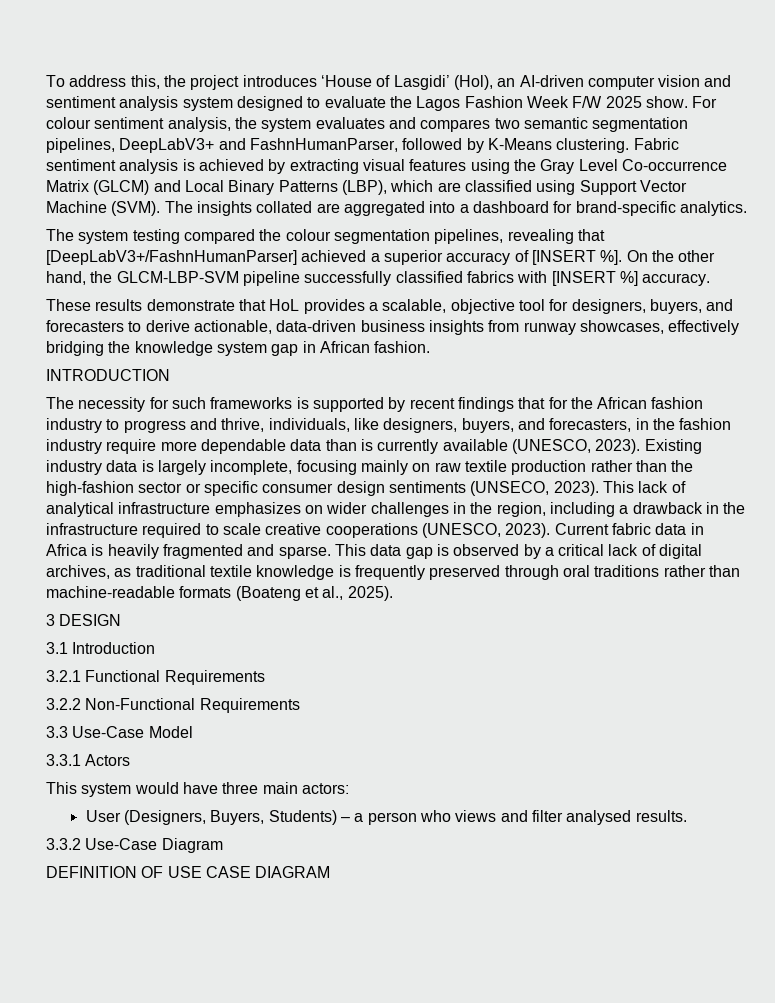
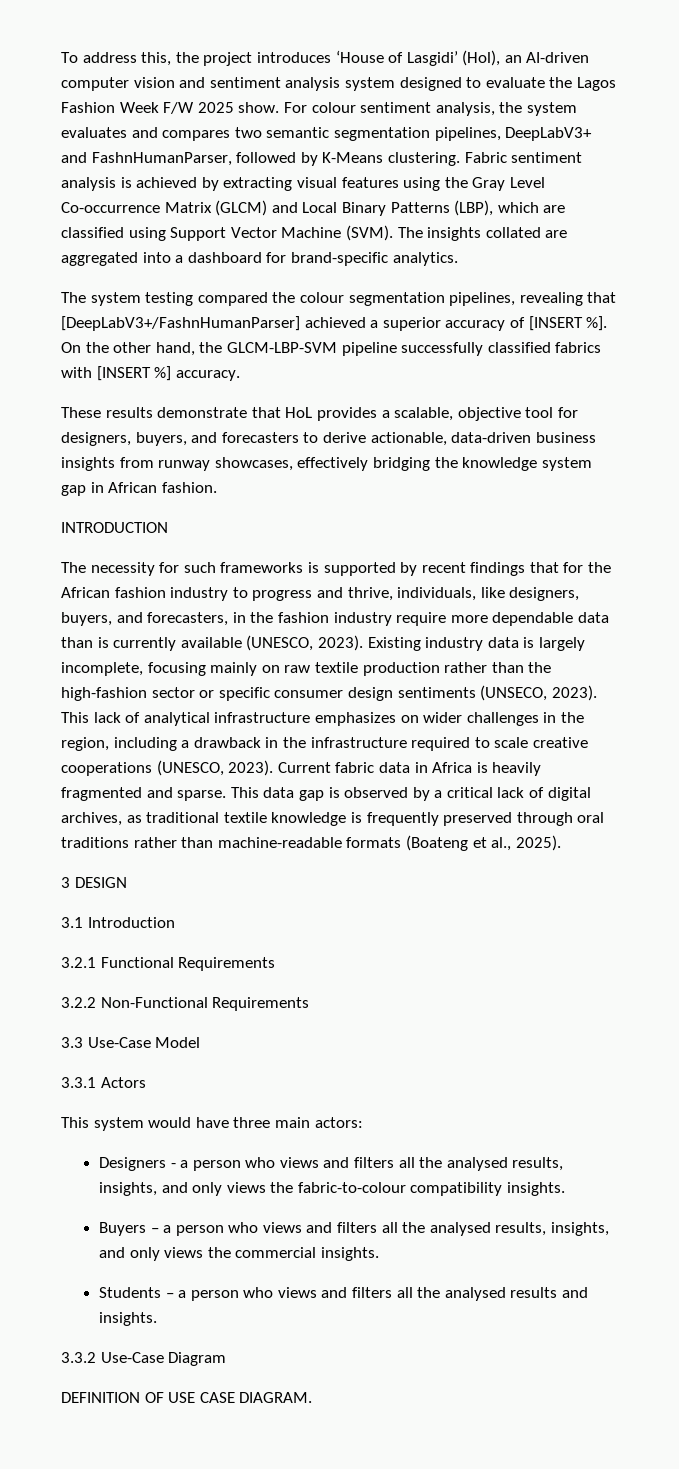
[85,810,687,825] User (Designers, Buyers, Students) – a person who views and filter analysed results. -> [98,1157,564,1171] [98,1182,566,1196] [98,1222,609,1236] [98,1247,379,1261] [98,1287,588,1301] [98,1312,157,1326] Designers - a person who views and filters all the analysed results, insights, and only views the fabric-to-colour compatibility insights. // Buyers – a person who views and filters all the analysed results, insights, and only views the commercial insights. // Students – a person who views and filters all the analysed results and insights.
[255,866,331,878] DIAGRAM -> [239,1392,313,1403] DIAGRAM.

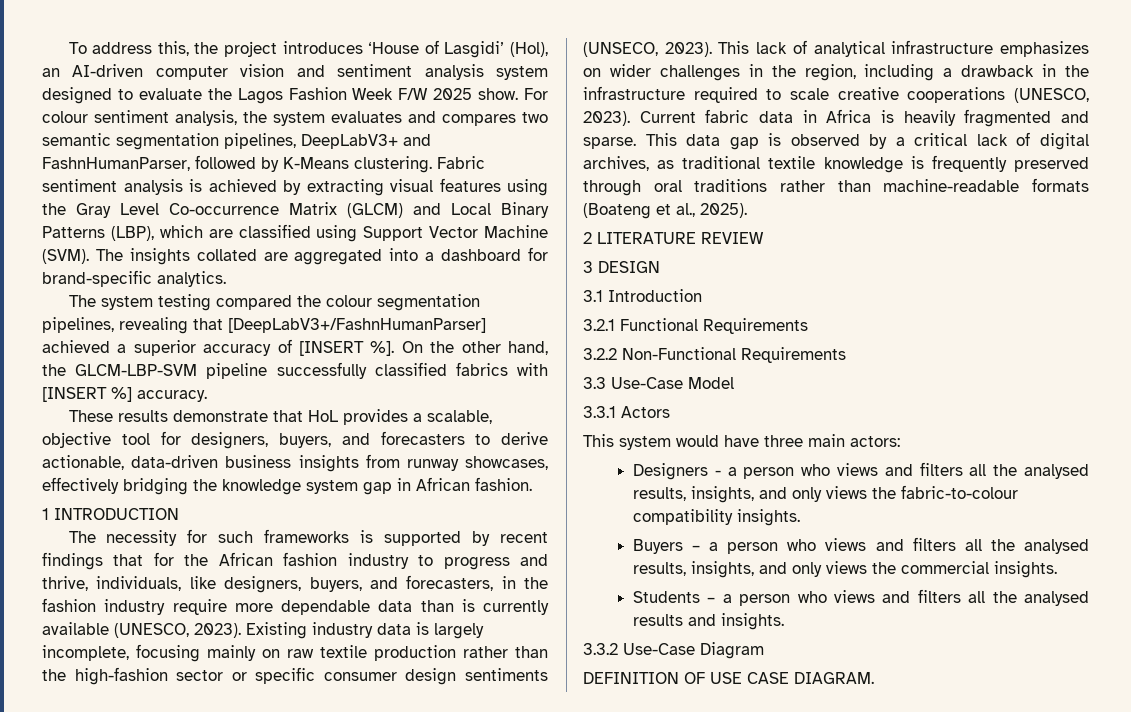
(217, 487) none -> [42,508,49,520] 1
(561, 843) none -> [583,232,764,244] // 2 LITERATURE REVIEW

